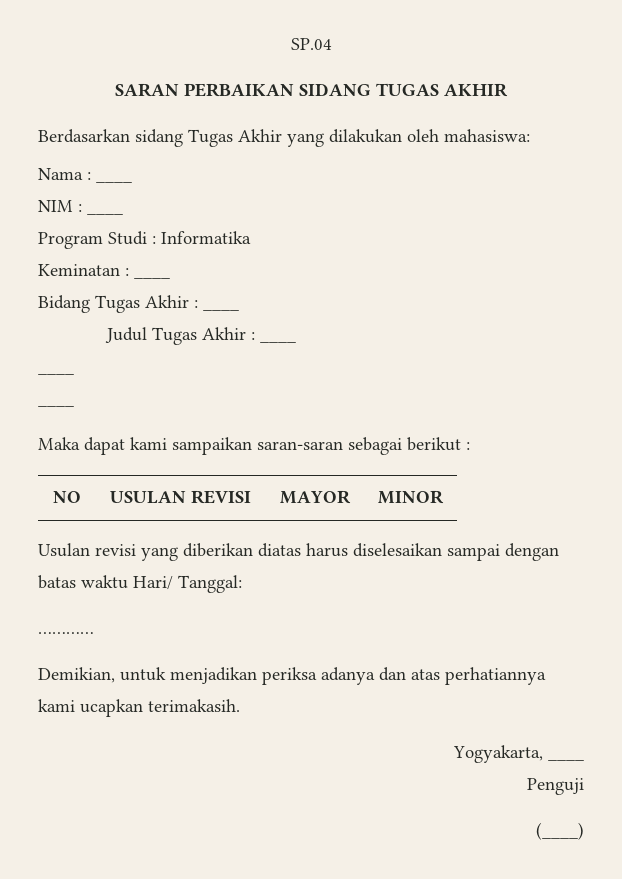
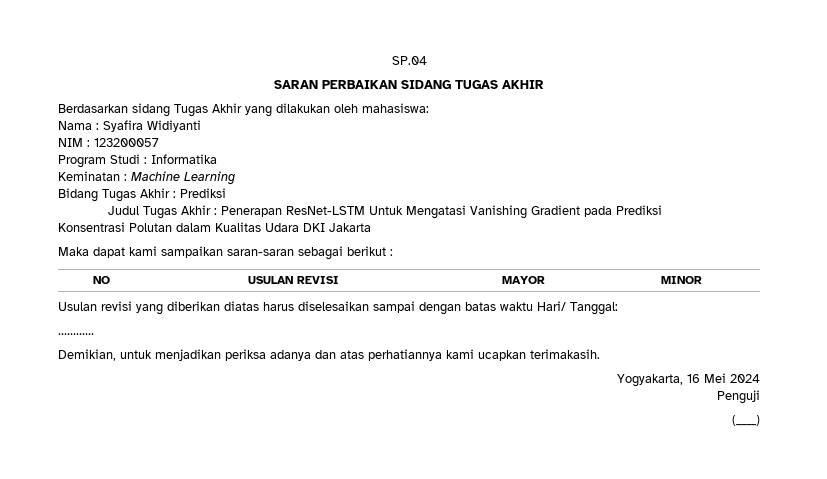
[96,180,132,183] ____ -> [103,120,201,132] Syafira Widiyanti
[87,212,123,215] ____ -> [94,138,159,147] 123200057
[134,276,170,279] ____ -> [131,171,235,185] Machine Learning
[203,308,239,311] ____ -> [180,188,226,198] Prediksi
[259,340,296,343] [38,372,74,375] [38,404,74,407] ____ // ____ // ____ -> [220,205,662,219] [58,222,371,232] Penerapan ResNet-LSTM Untuk Mengatasi Vanishing Gradient pada Prediksi // Konsentrasi Polutan dalam Kualitas Udara DKI Jakarta
[548,758,584,761] ____ -> [687,373,760,383] 16 Mei 2024

